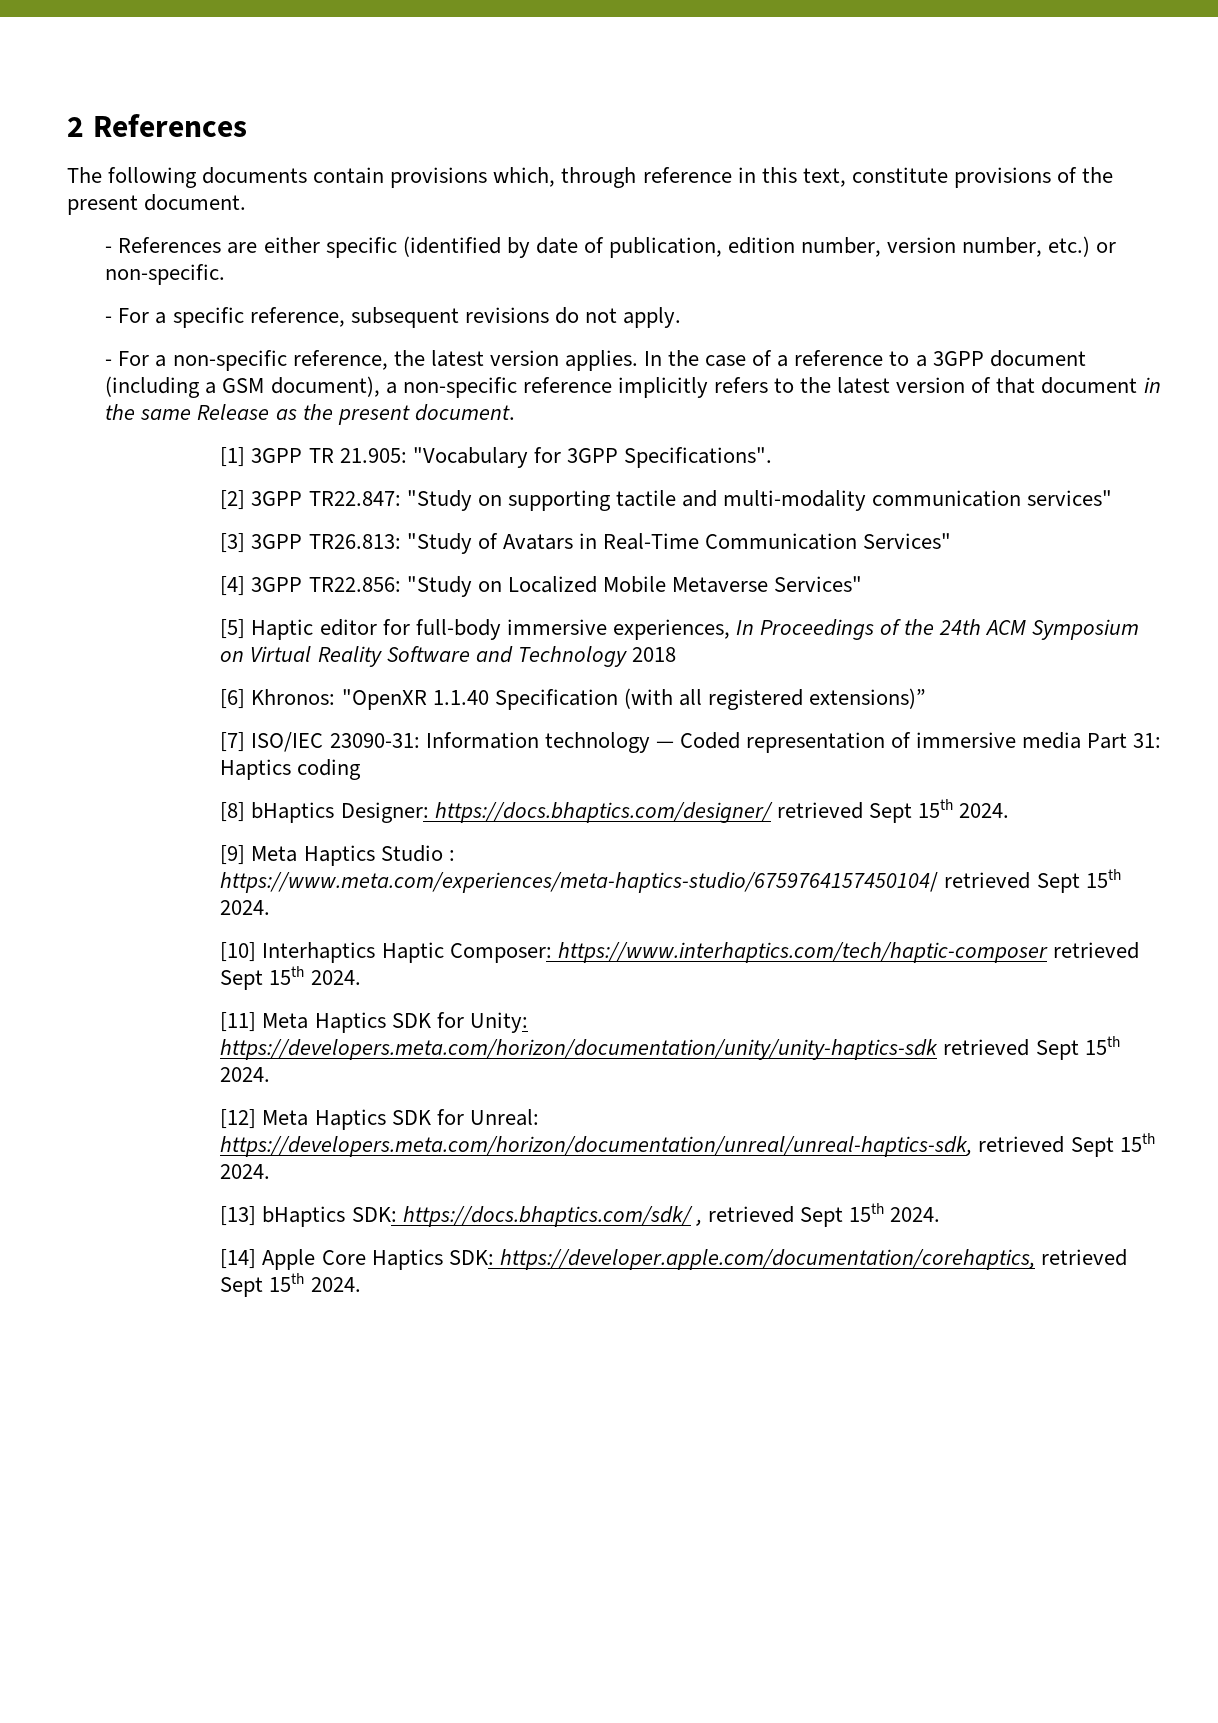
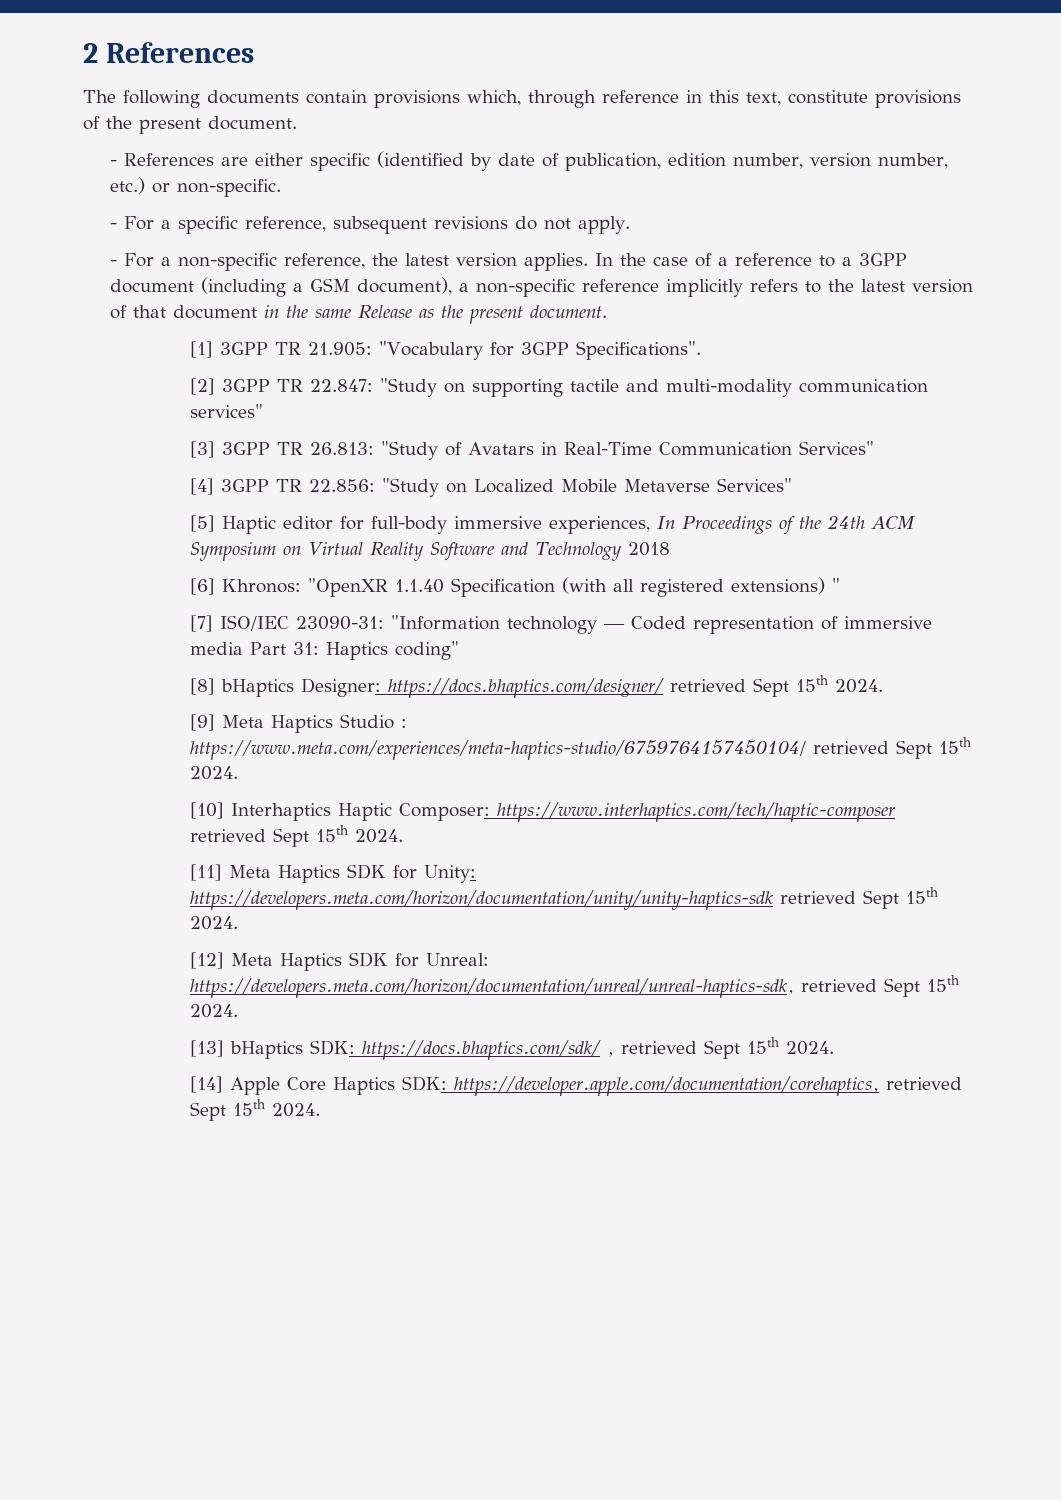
[308,491,401,506] TR22.847: -> [277,379,374,392] TR 22.847:
[308,534,401,549] TR26.813: -> [277,442,375,455] TR 26.813:
[308,577,401,592] TR22.856: -> [276,479,376,492] TR 22.856:
[808,688,926,709] extensions)” -> [731,577,841,594] extensions) "
[425,732,539,749] Information -> [391,615,501,630] "Information
[297,759,362,780] coding -> [395,641,460,660] coding"

